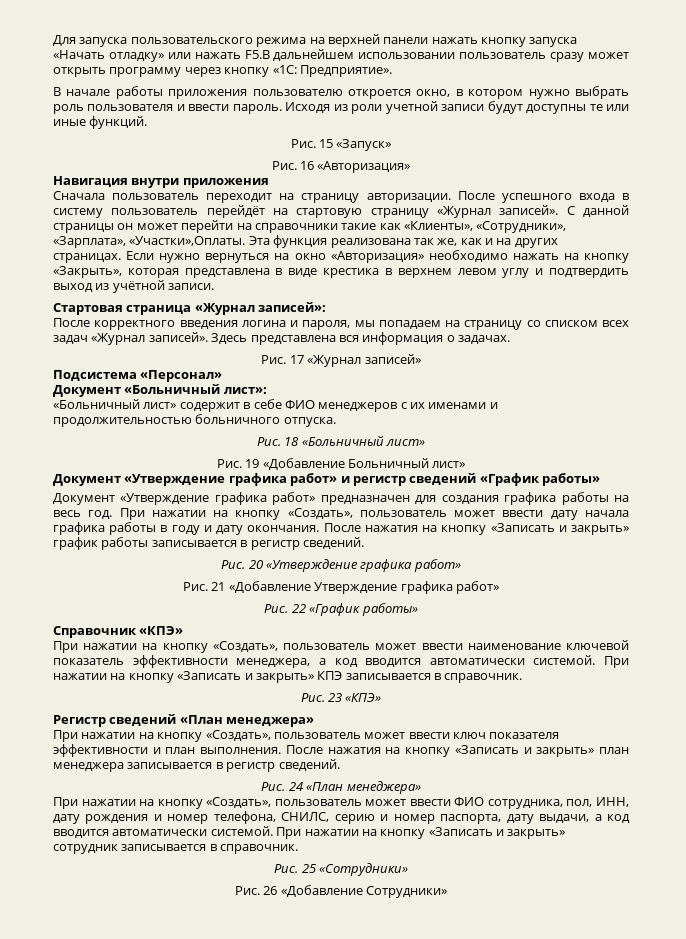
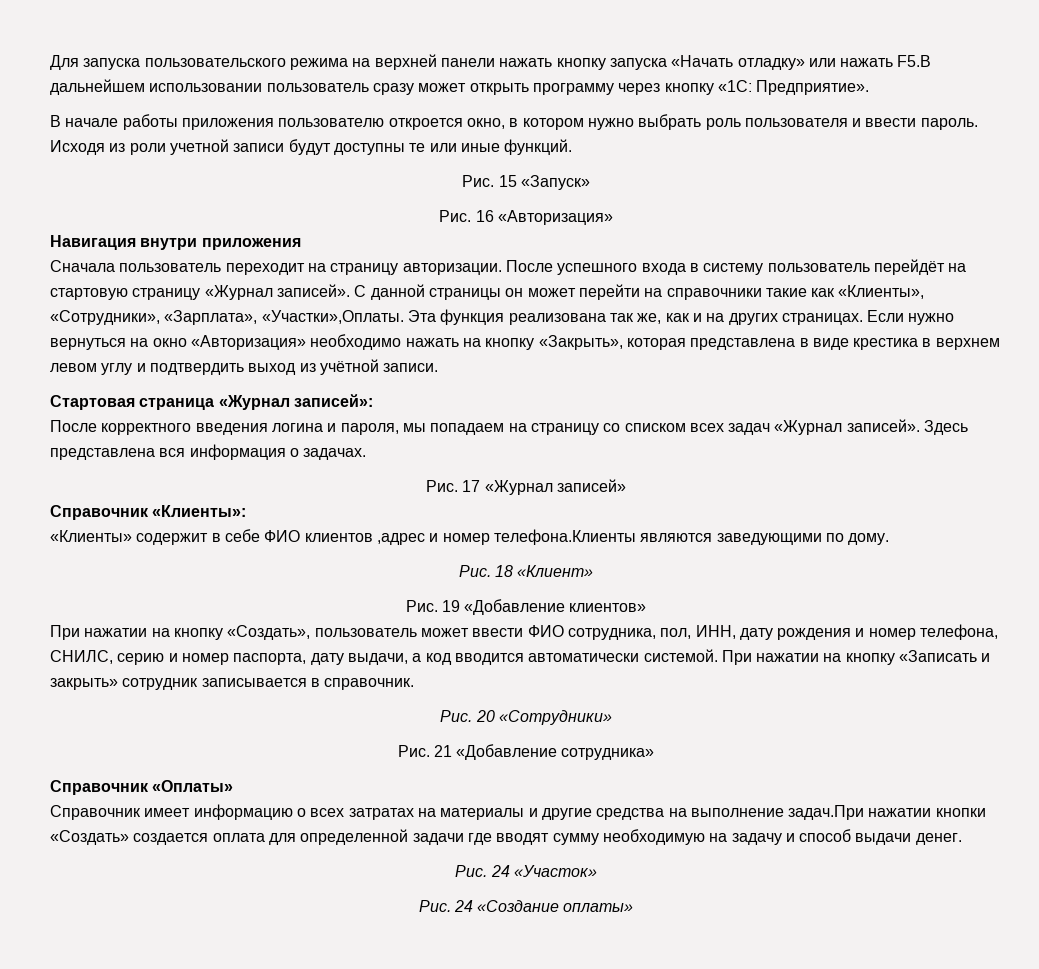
[53,370,223,382] [53,384,267,397] [53,399,498,412] [53,414,336,427] Подсистема «Персонал» // Документ «Больничный лист»: // «Больничный лист» содержит в себе ФИО менеджеров с их именами и продолжительностью больничного отпуска. -> [50,505,247,520] [50,529,890,545] Справочник «Клиенты»: // «Клиенты» содержит в себе ФИО клиентов ,адрес и номер телефона.Клиенты являются заведующими по дому.
[301,436,426,446] «Больничный лист» -> [517,565,594,577] «Клиент»
[347,458,466,468] [53,473,600,486] [53,492,630,505] [53,508,629,520] [53,522,629,535] [53,537,364,550] [221,559,461,572] [183,581,499,594] [264,603,418,616] [53,626,184,638] [53,640,629,653] [53,655,629,668] [53,671,523,683] [300,693,382,702] [53,714,315,727] [53,730,560,742] [53,744,630,757] [53,759,340,772] [261,781,421,794] Больничный лист» // Документ «Утверждение графика работ» и регистр сведений «График работы» // Документ «Утверждение графика работ» предназначен для создания графика работы на весь год. При нажатии на кнопку «Создать», пользователь может ввести дату начала графика работы в году и дату окончания. После нажатия на кнопку «Записать и закрыть» график работы записывается в регистр сведений. // Рис. 20 «Утверждение графика работ» // Рис. 21 «Добавление Утверждение графика работ» // Рис. 22 «График работы» // Справочник «КПЭ» // При нажатии на кнопку «Создать», пользователь может ввести наименование ключевой показатель эффективности менеджера, а код вводится автоматически системой. При нажатии на кнопку «Записать и закрыть» КПЭ записывается в справочник. // Рис. 23 «КПЭ» // Регистр сведений «План менеджера» // При нажатии на кнопку «Создать», пользователь может ввести ключ показателя эффективности и план выполнения. После нажатия на кнопку «Записать и закрыть» план менеджера записывается в регистр сведений. // Рис. 24 «План менеджера» -> [569,603,647,612] клиентов»
[301,864,316,873] 25 -> [475,710,495,722] 20
[263,885,448,898] 26 «Добавление Сотрудники» -> [433,744,655,760] [50,780,234,795] [50,804,986,820] [50,829,962,845] [455,865,597,877] [418,900,634,912] 21 «Добавление сотрудника» // Справочник «Оплаты» // Справочник имеет информацию о всех затратах на материалы и другие средства на выполнение задач.При нажатии кнопки «Создать» создается оплата для определенной задачи где вводят сумму необходимую на задачу и способ выдачи денег. // Рис. 24 «Участок» // Рис. 24 «Создание оплаты»

